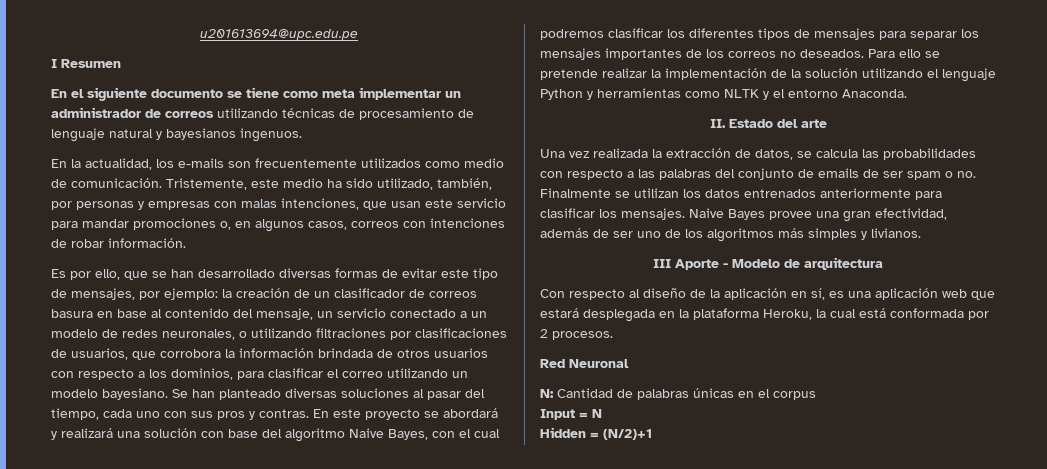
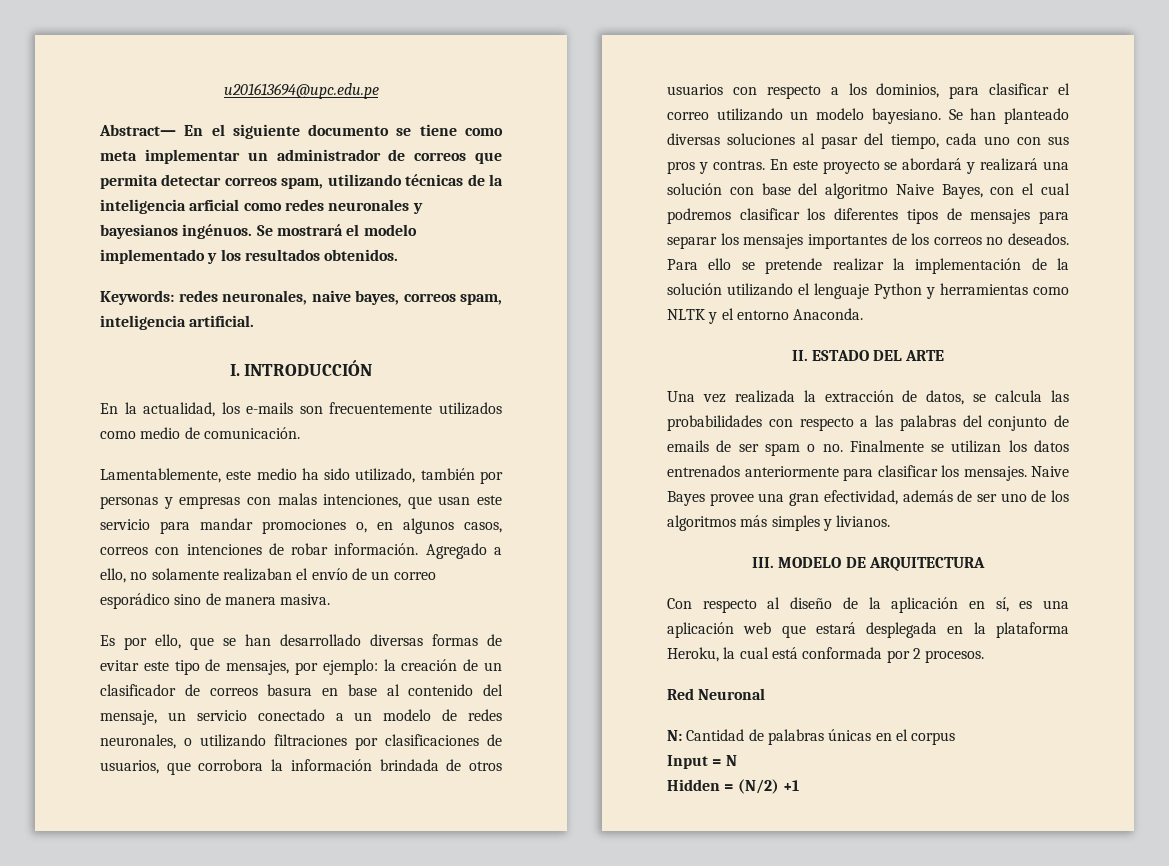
[51,59,121,68] I Resumen // -> [99,124,176,136] Abstract—
[217,108,474,120] [51,128,302,142] utilizando técnicas de procesamiento de lenguaje natural y bayesianos ingenuos. -> [474,152,502,164] [100,174,503,189] [100,199,423,214] [100,224,417,239] [100,249,399,264] [100,290,502,305] [100,315,255,330] [229,360,373,376] que permita detectar correos spam, utilizando técnicas de la inteligencia arficial como redes neuronales y bayesianos ingénuos. Se mostrará el modelo implementado y los resultados obtenidos. // Keywords: redes neuronales, naive bayes, correos spam, inteligencia artificial. // I. INTRODUCCIÓN
[166,178,247,190] Tristemente, -> [100,468,221,483] // Lamentablemente,
[437,178,492,190] también, -> [420,468,475,480] también
(186, 243) none -> [425,543,502,559] [100,568,436,583] [100,593,331,609] Agregado a ello, no solamente realizaban el envío de un correo esporádico sino de manera masiva.
[728,119,827,128] Estado del arte -> [811,350,945,361] ESTADO DEL ARTE
[653,257,883,270] III Aporte - Modelo de arquitectura -> [752,557,985,571] III. MODELO DE ARQUITECTURA
[603,429,652,440] (N/2)+1 -> [737,779,799,794] (N/2) +1

